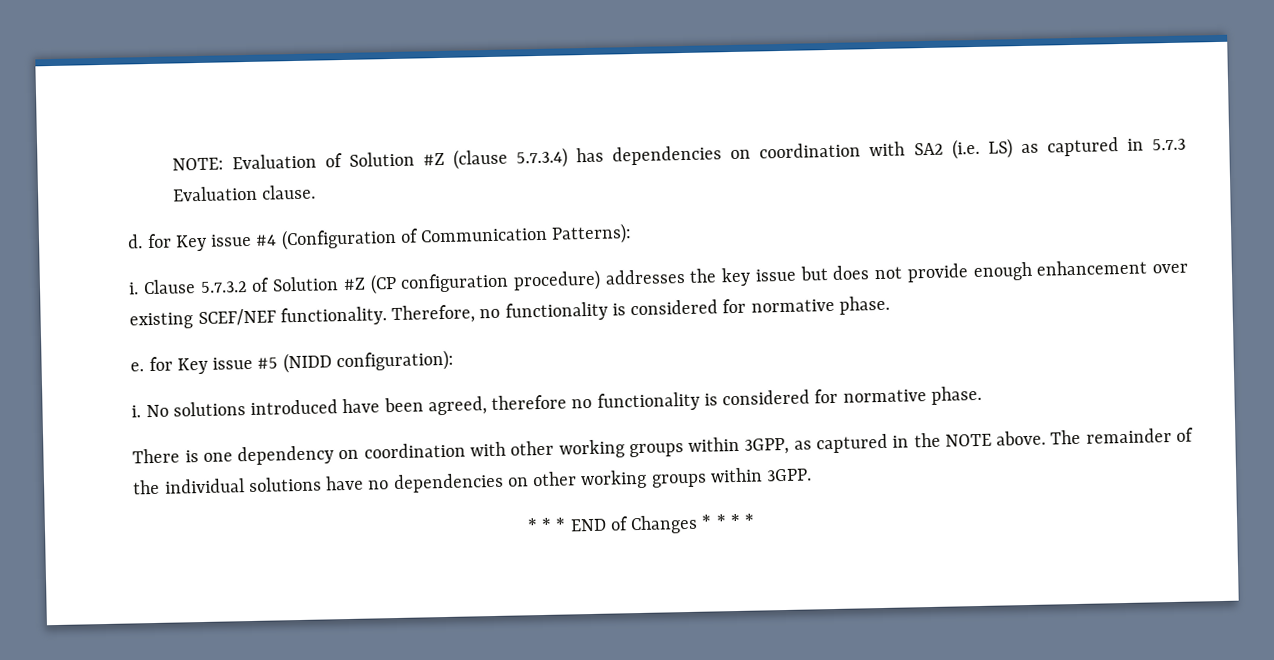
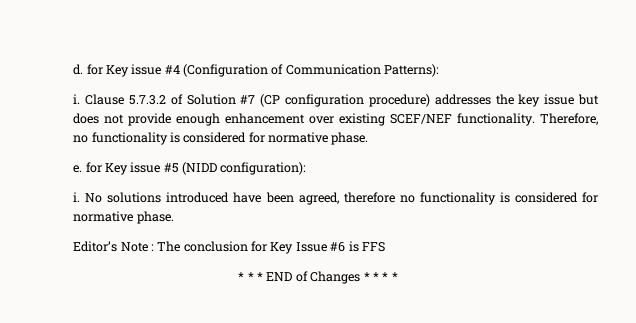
[171,137,1186,171] [171,184,316,202] NOTE: Evaluation of Solution #Z (clause 5.7.3.4) has dependencies on coordination with SA2 (i.e. LS) as captured in 5.7.3 Evaluation clause. // -> (73, 69) none
[342,277,366,291] #Z -> [240,95,256,104] #7
[132,427,1195,466] [132,467,813,495] There is one dependency on coordination with other working groups within 3GPP, as captured in the NOTE above. The remainder of the individual solutions have no dependencies on other working groups within 3GPP. -> [73,241,385,254] Editor’s Note : The conclusion for Key Issue #6 is FFS

